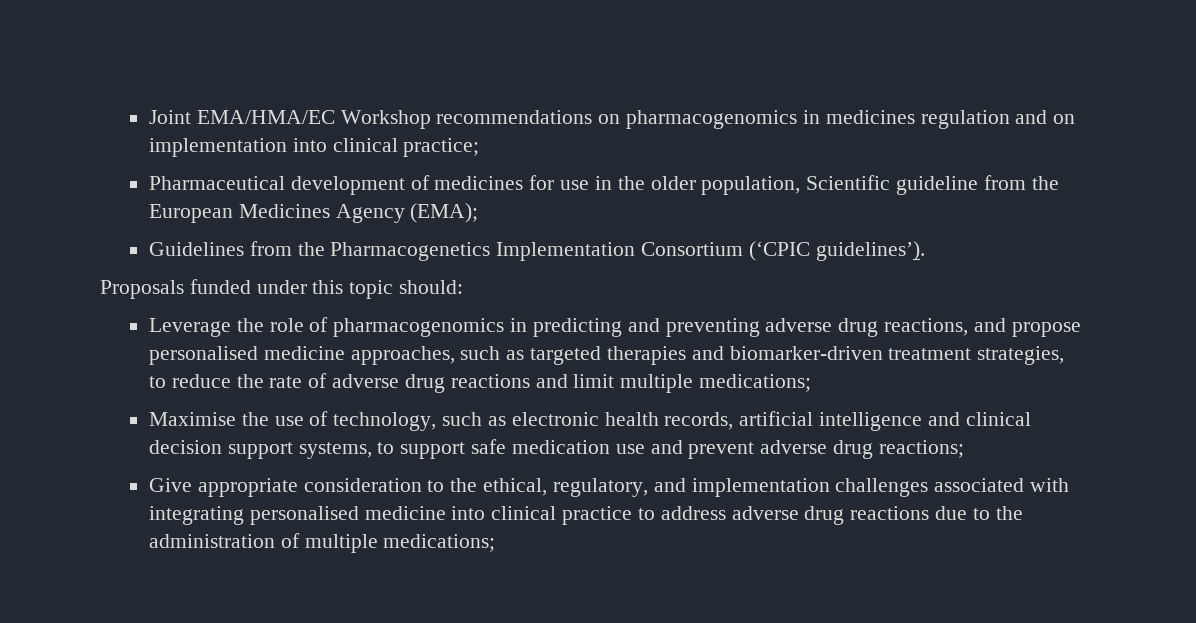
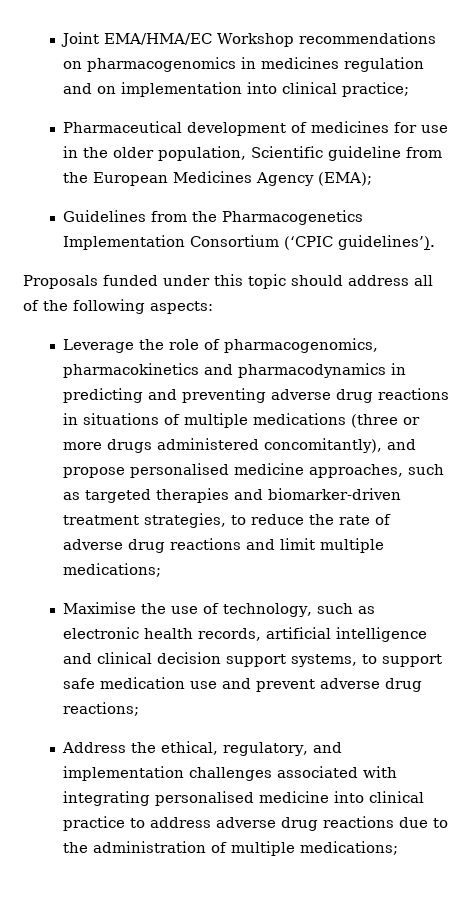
[399,280,464,294] should: -> [291,275,433,286] [23,299,213,314] should address all of the following aspects:
[333,318,505,337] pharmacogenomics -> [223,338,378,353] [62,363,386,378] pharmacogenomics, pharmacokinetics and pharmacodynamics
[883,318,968,336] reactions, -> [377,388,449,400] [62,413,420,428] [62,438,382,453] reactions in situations of multiple medications (three or more drugs administered concomitantly),
[149,478,445,497] Give appropriate consideration to -> [61,742,126,753] Address

